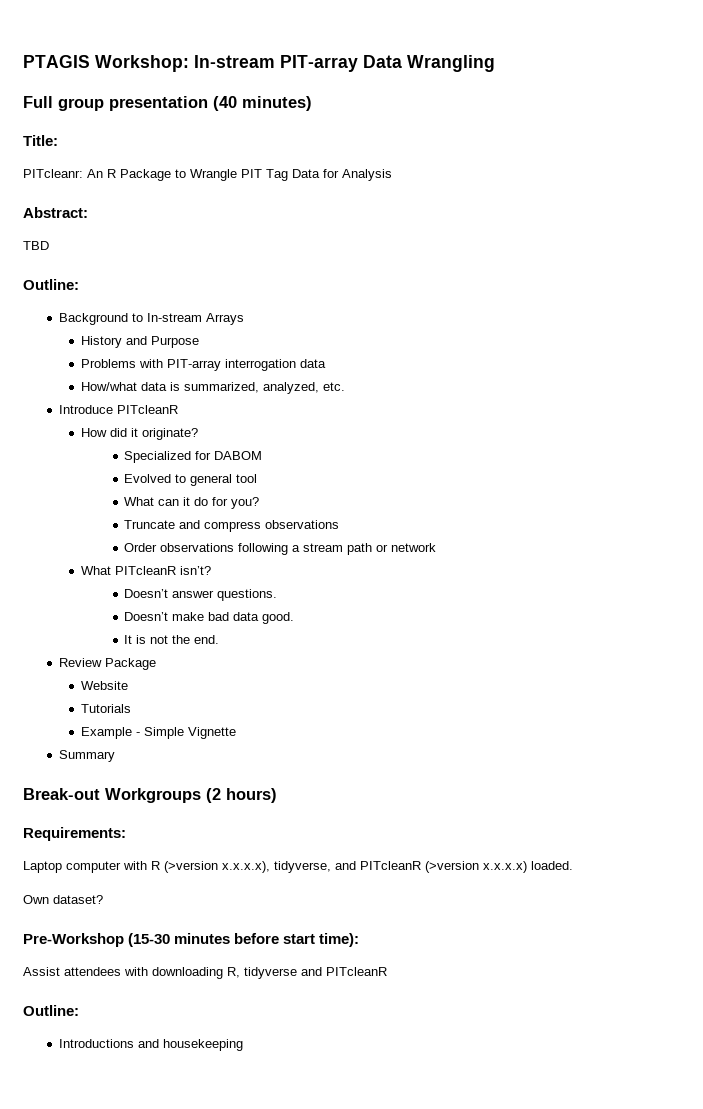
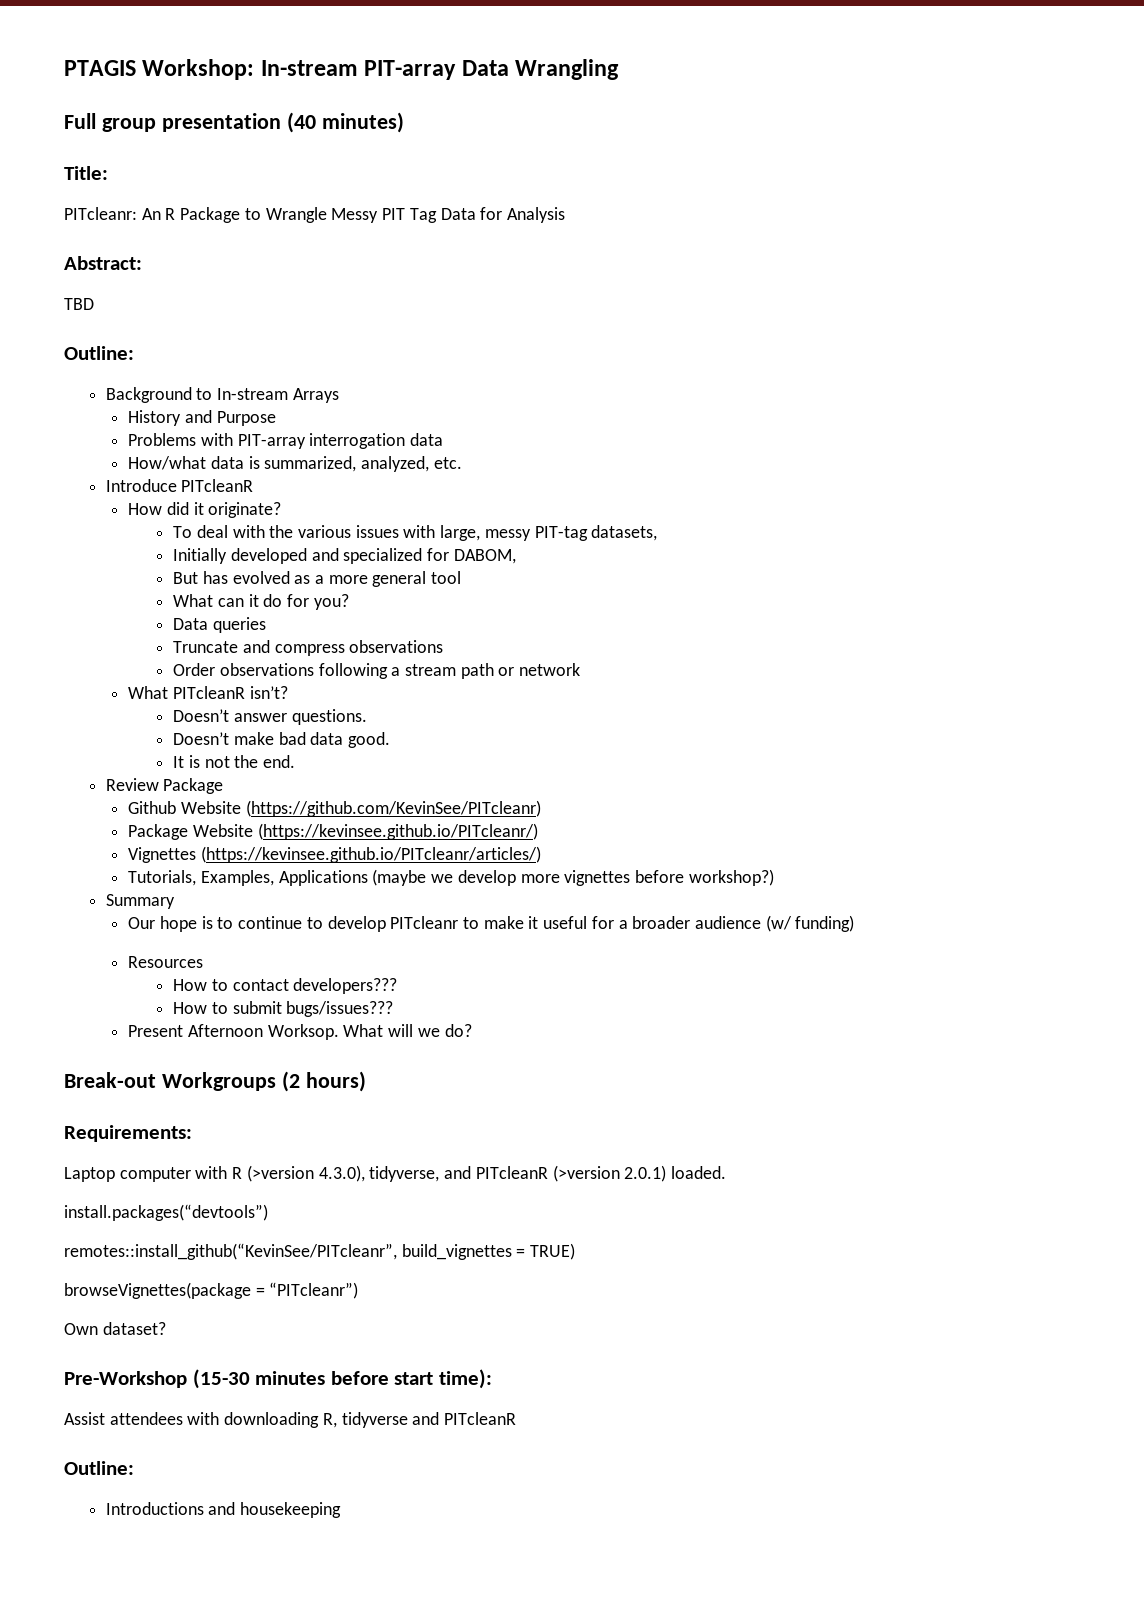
(237, 175) none -> [331,208,379,223] Messy
[124,451,263,463] [124,474,187,483] Specialized for DABOM // Evolved to -> [173,525,658,541] [173,548,516,564] [173,571,368,584] To deal with the various issues with large, messy PIT-tag datasets, // Initially developed and specialized for DABOM, // But has evolved as a more
(260, 503) none -> [173,617,266,633] // Data queries
[80,681,128,690] [80,704,131,713] [80,727,236,739] [59,750,116,762] Website // Tutorials // Example - Simple Vignette // Summary -> [128,800,541,817] [128,823,538,840] [128,846,541,863] [128,869,774,886] [105,894,175,909] [128,915,855,932] [128,956,204,968] [173,978,398,994] [173,1001,394,1017] [128,1024,472,1040] Github Website (https://github.com/KevinSee/PITcleanr) // Package Website (https://kevinsee.github.io/PITcleanr/) // Vignettes (https://kevinsee.github.io/PITcleanr/articles/) // Tutorials, Examples, Applications (maybe we develop more vignettes before workshop?) // Summary // Our hope is to continue to develop PITcleanr to make it useful for a broader audience (w/ funding) // Resources // How to contact developers??? // How to submit bugs/issues??? // Present Afternoon Worksop. What will we do?
[222,861,270,873] x.x.x.x), -> [318,1165,365,1182] 4.3.0),
[483,861,527,873] x.x.x.x) -> [624,1165,667,1182] 2.0.1)
(573, 865) none -> [64,1204,268,1221] [64,1243,576,1260] [64,1282,359,1299] // install.packages(“devtools”) // remotes::install_github(“KevinSee/PITcleanr”, build_vignettes = TRUE) // browseVignettes(package = “PITcleanr”)

